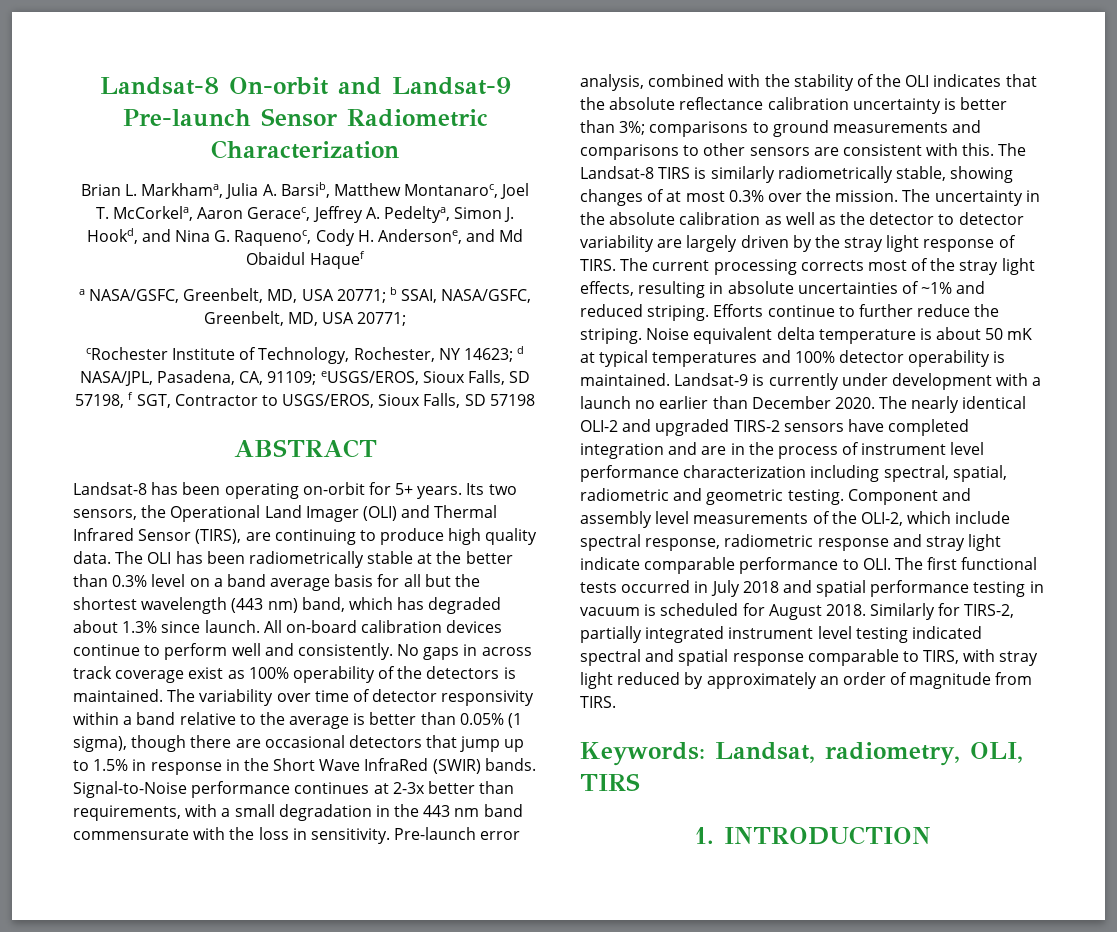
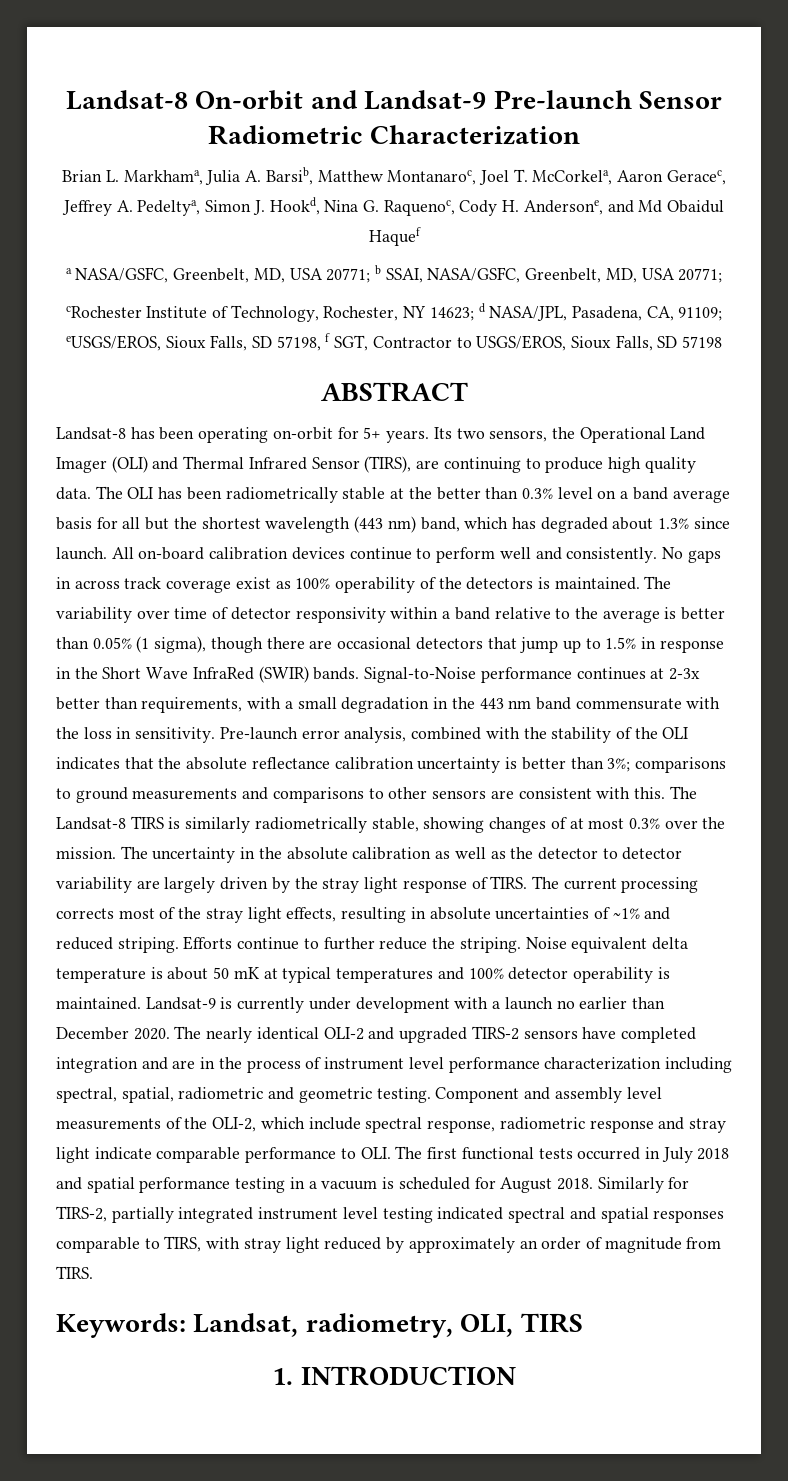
[141,229,171,242] and -> (320, 206) none
(1044, 587) none -> [308,1181,317,1189] a
[732,653,804,666] response -> [653,1210,725,1223] responses

